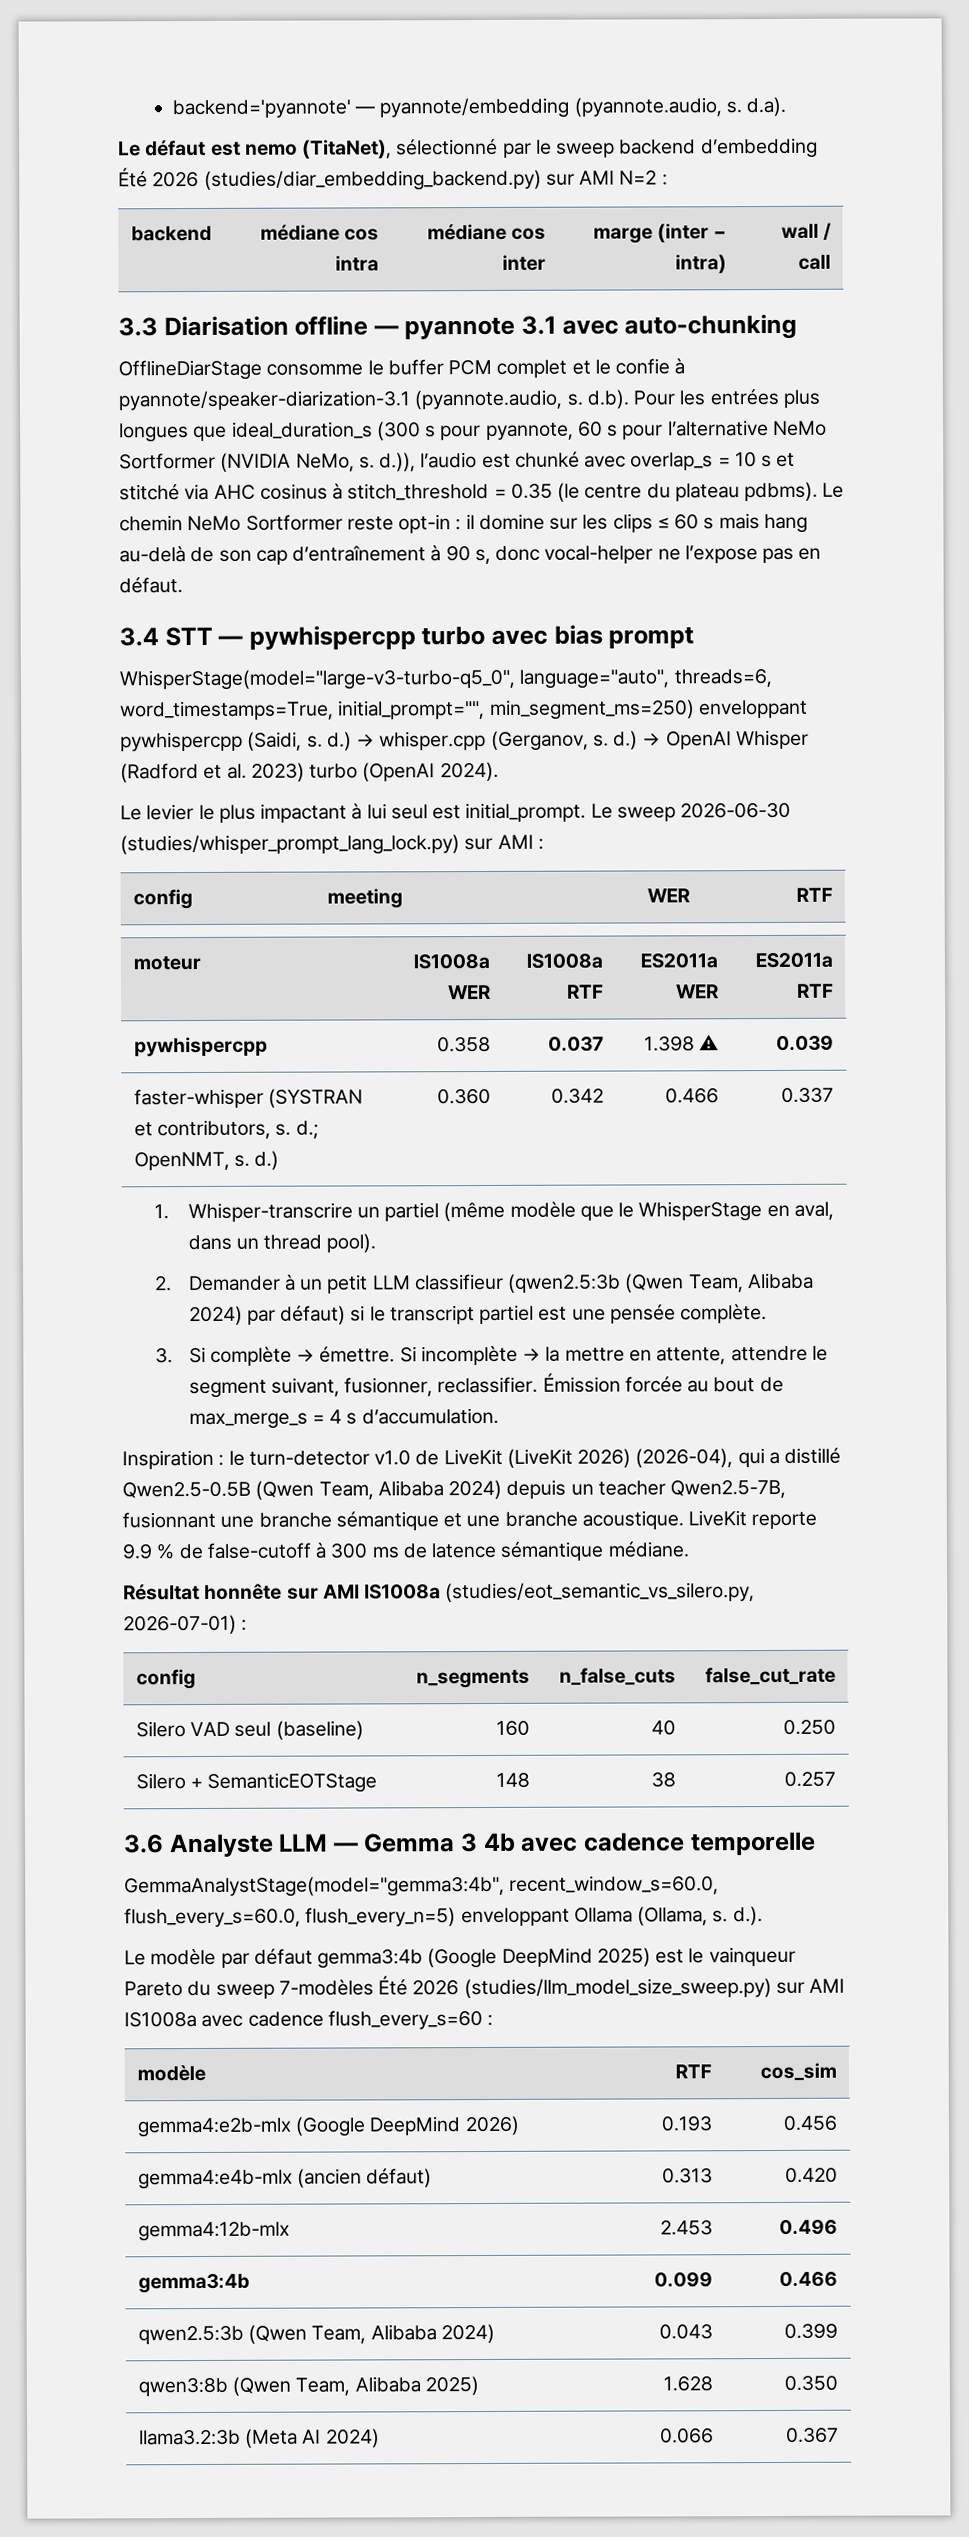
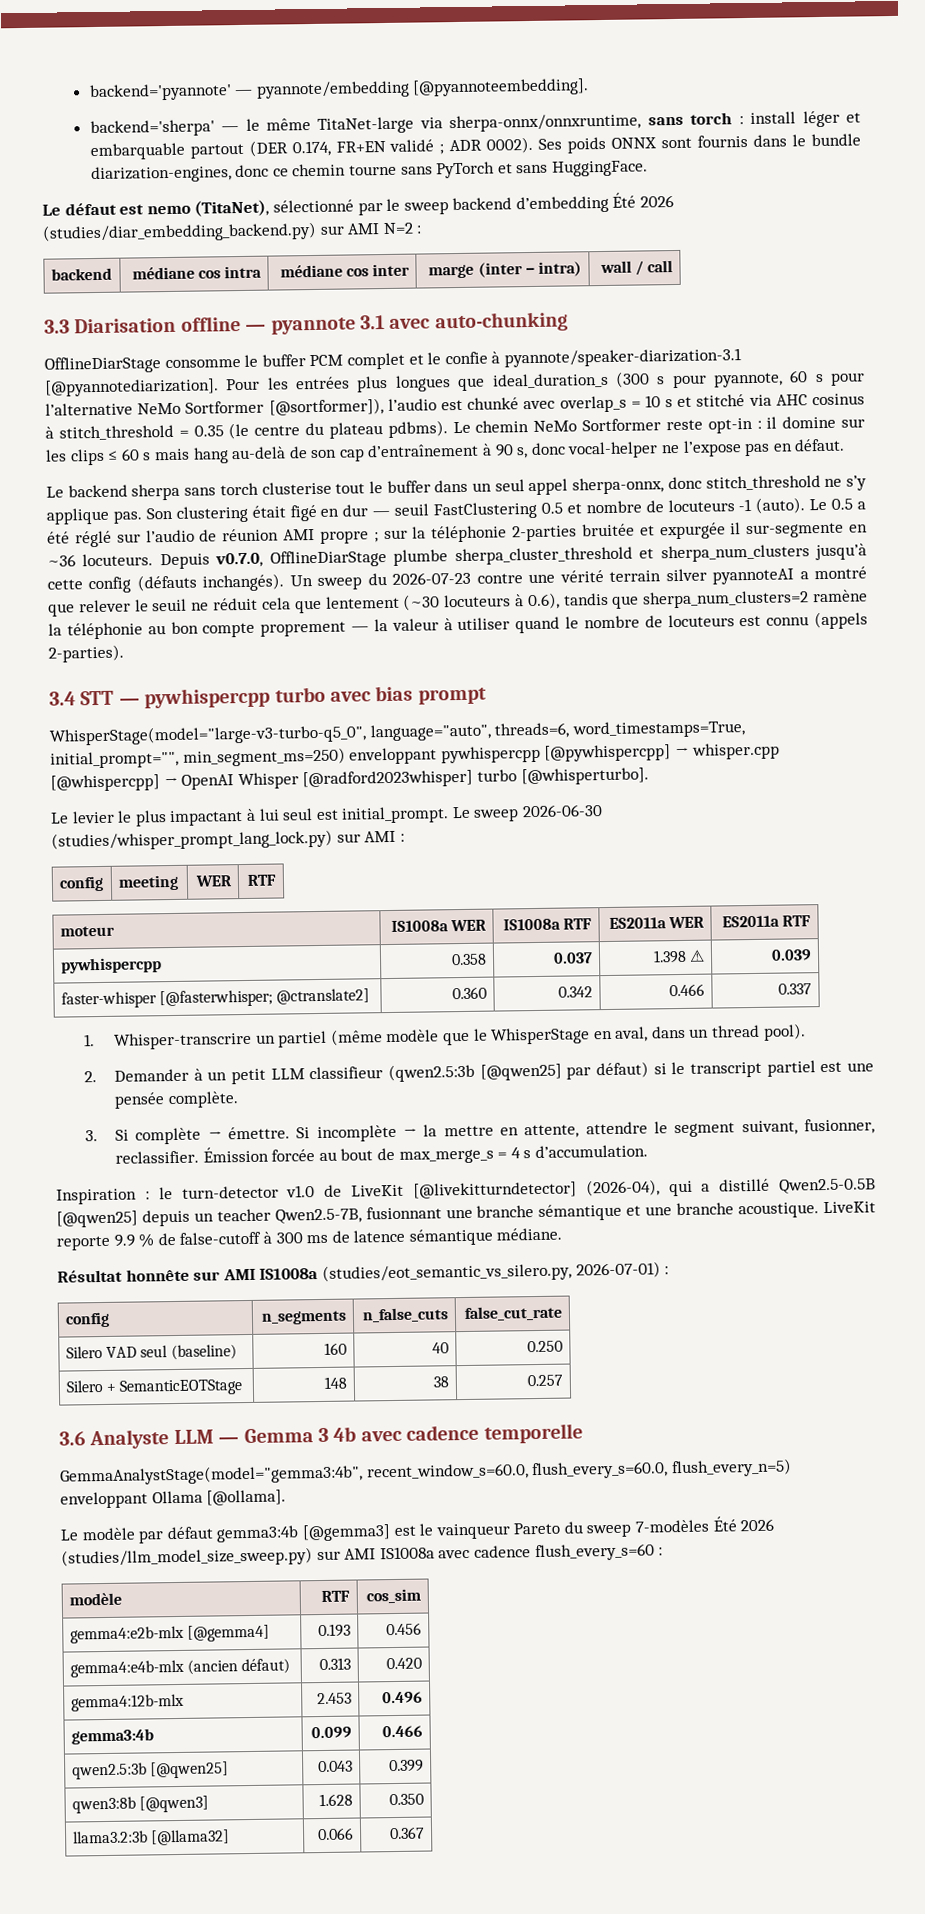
[573,96,787,117] (pyannote.audio, s. d.a). -> [412,78,590,97] [89,110,861,138] [89,133,861,161] [90,160,648,184] [@pyannoteembedding]. // backend='sherpa' — le même TitaNet-large via sherpa-onnx/onnxruntime, sans torch : install léger et embarquable partout (DER 0.174, FR+EN validé ; ADR 0002). Ses poids ONNX sont fournis dans le bundle diarization-engines, donc ce chemin tourne sans PyTorch et sans HuggingFace.
[414,389,629,410] (pyannote.audio, s. d.b). -> [45,378,219,397] [@pyannotediarization].
[220,452,417,472] (NVIDIA NeMo, s. d.)), -> [268,398,384,416] [@sortformer]),
(183, 585) none -> [46,475,867,501] [46,497,866,525] [47,522,869,548] [47,543,867,570] [47,566,867,594] [48,589,868,617] [48,611,869,640] [48,644,124,663] // Le backend sherpa sans torch clusterise tout le buffer dans un seul appel sherpa-onnx, donc stitch_threshold ne s’y applique pas. Son clustering était figé en dur — seuil FastClustering 0.5 et nombre de locuteurs -1 (auto). Le 0.5 a été réglé sur l’audio de réunion AMI propre ; sur la téléphonie 2-parties bruitée et expurgée il sur-segmente en ~36 locuteurs. Depuis v0.7.0, OfflineDiarStage plumbe sherpa_cluster_threshold et sherpa_num_clusters jusqu’à cette config (défauts inchangés). Un sweep du 2026-07-23 contre une vérité terrain silver pyannoteAI a montré que relever le seuil ne réduit cela que lentement (~30 locuteurs à 0.6), tandis que sherpa_num_clusters=2 ramène la téléphonie au bon compte proprement — la valeur à utiliser quand le nombre de locuteurs est connu (appels 2-parties).
[247,729,809,751] [120,761,499,783] (Saidi, s. d.) → whisper.cpp (Gerganov, s. d.) → OpenAI Whisper (Radford et al. 2023) turbo (OpenAI 2024). -> [544,742,780,762] [50,767,649,792] [@pywhispercpp] → whisper.cpp [@whispercpp] → OpenAI Whisper [@radford2023whisper] turbo [@whisperturbo].
[268,1088,364,1108] [133,1119,319,1140] [133,1150,280,1171] (SYSTRAN et contributors, s. d.; OpenNMT, s. d.) -> [159,988,371,1008] [@fasterwhisper; @ctranslate2]
[625,1272,814,1293] [188,1305,243,1326] (Qwen Team, Alibaba 2024) -> [479,1063,562,1081] [@qwen25]
[506,1448,632,1468] (LiveKit 2026) -> [412,1181,577,1199] [@livekitturndetector]
[255,1479,503,1500] (Qwen Team, Alibaba 2024) -> [56,1210,138,1228] [@qwen25]
[637,1906,763,1926] (Ollama, s. d.). -> [206,1489,287,1506] [@ollama].
[427,1947,651,1969] (Google DeepMind 2025) -> [301,1524,391,1542] [@gemma3]
[295,2115,520,2137] (Google DeepMind 2026) -> [187,1624,271,1642] [@gemma4]
[248,2323,495,2344] (Qwen Team, Alibaba 2024) -> [150,1761,230,1779] [@qwen25]
[232,2376,479,2396] (Qwen Team, Alibaba 2025) -> [139,1795,210,1813] [@qwen3]
[245,2428,380,2448] (Meta AI 2024) -> [151,1829,231,1846] [@llama32]

